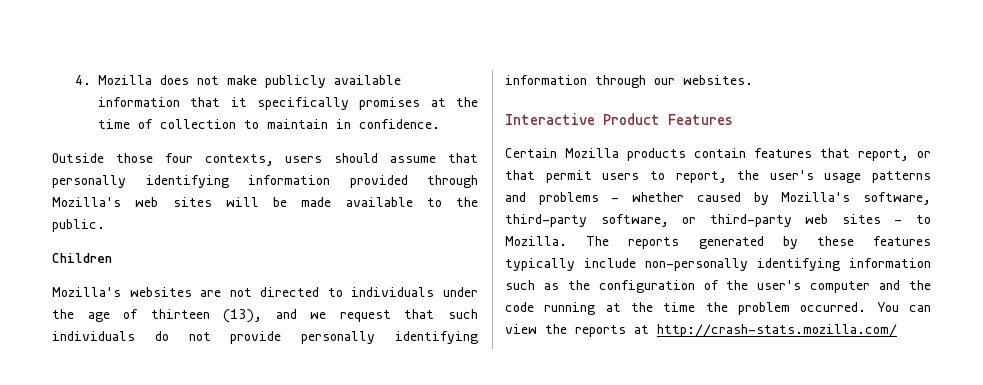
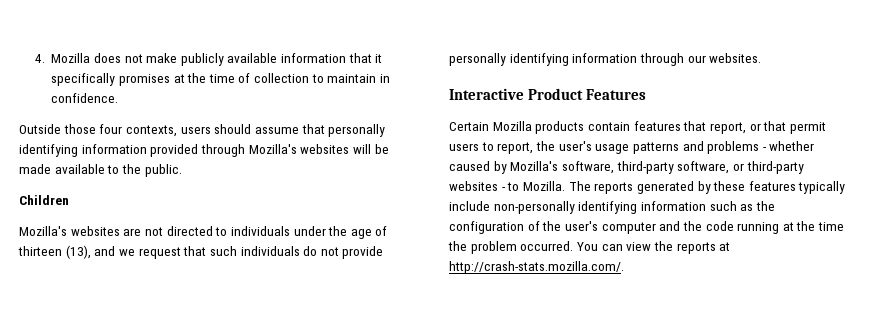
[135,197,212,207] web sites -> [300,144,350,154] websites
[805,214,881,224] web sites -> [449,181,498,191] websites
[657,324,897,337] http://crash-stats.mozilla.com/ -> [449,261,624,274] http://crash-stats.mozilla.com/.

